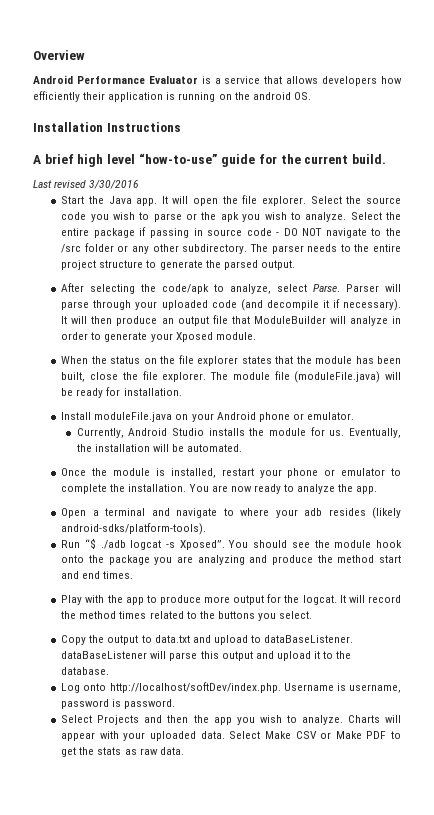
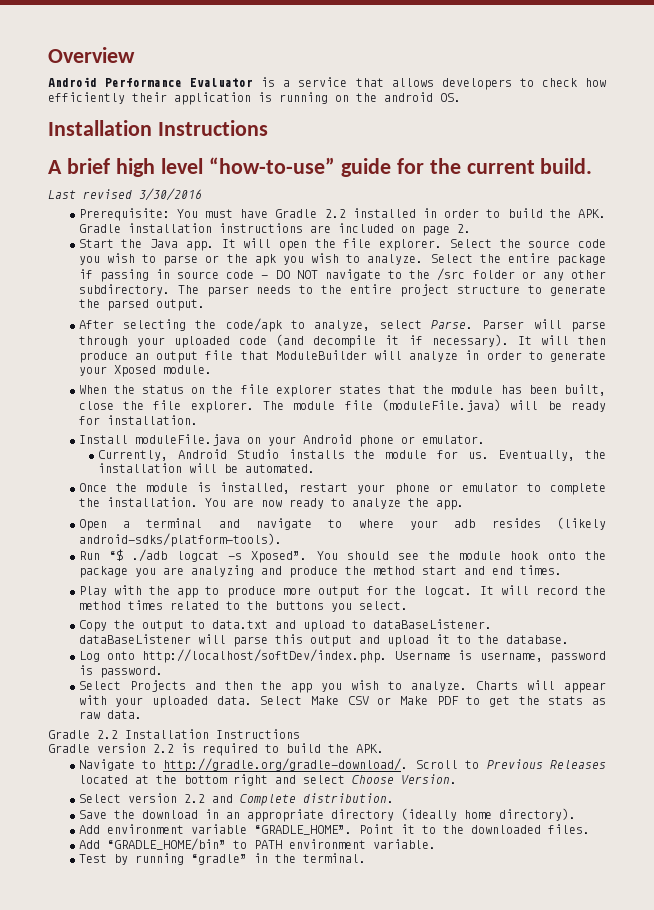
(378, 81) none -> [519,78,577,87] to check
(140, 184) none -> [78,208,607,221] [78,223,471,236] // Prerequisite: You must have Gradle 2.2 installed in order to build the APK. Gradle installation instructions are included on page 2.
(184, 751) none -> [48,729,300,739] [48,743,384,756] [78,758,607,772] [78,774,457,786] [78,793,394,806] [78,808,576,822] [78,824,590,835] [78,838,436,851] [78,853,366,865] // Gradle 2.2 Installation Instructions // Gradle version 2.2 is required to build the APK. // Navigate to http://gradle.org/gradle-download/. Scroll to Previous Releases located at the bottom right and select Choose Version. // Select version 2.2 and Complete distribution. // Save the download in an appropriate directory (ideally home directory). // Add environment variable “GRADLE_HOME”. Point it to the downloaded files. // Add “GRADLE_HOME/bin” to PATH environment variable. // Test by running “gradle” in the terminal.

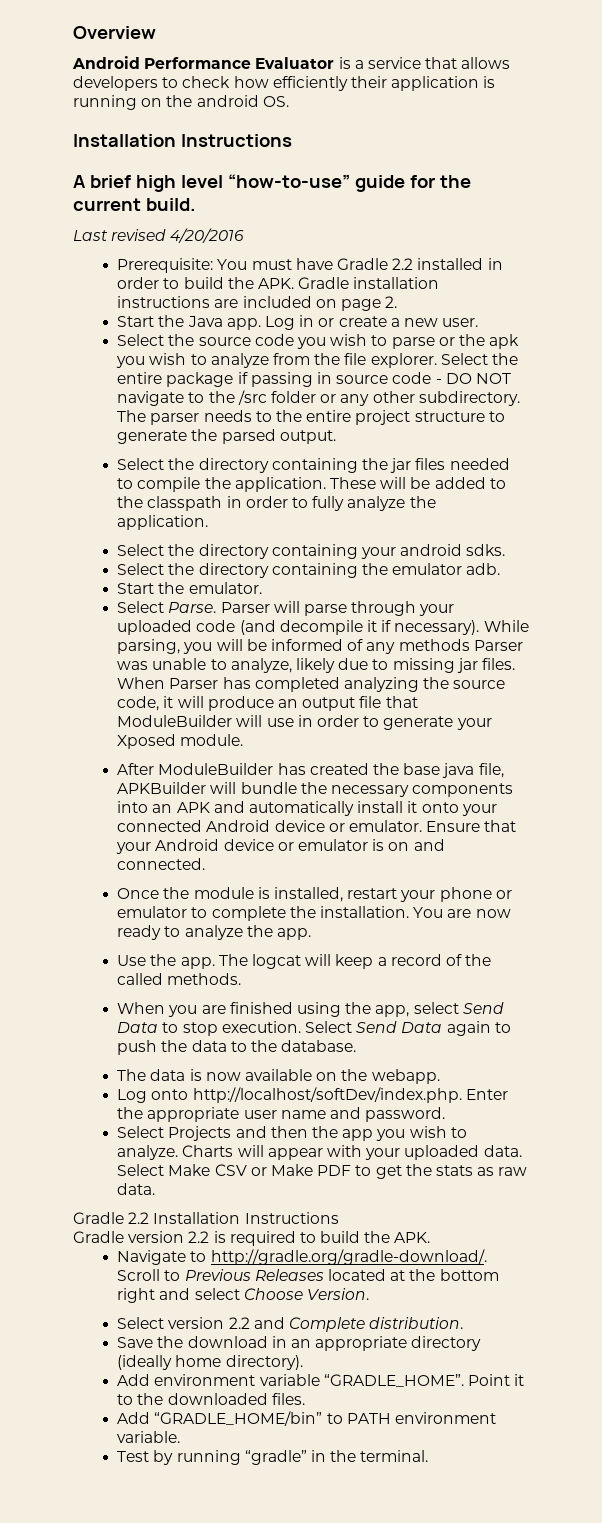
[139,188,202,201] 3/30/2016 -> [170,228,245,243] 4/20/2016
[221,238,443,251] It will open the file explorer. -> [264,315,479,330] Log in or create a new user. //
[367,254,424,265] analyze. -> [210,353,437,368] analyze from the file explorer.
[78,318,422,332] After selecting the code/apk to analyze, select -> [117,458,510,473] [117,477,506,492] [117,496,436,511] [117,515,209,530] [117,544,506,559] [117,563,501,578] [117,582,262,594] [117,601,165,613] Select the directory containing the jar files needed to compile the application. These will be added to the classpath in order to fully analyze the application. // Select the directory containing your android sdks. // Select the directory containing the emulator adb. // Start the emulator. // Select
[517,335,607,345] It will then -> [483,620,529,632] [117,639,523,654] [117,658,515,673] [117,677,506,692] [117,696,204,711] While parsing, you will be informed of any methods Parser was unable to analyze, likely due to missing jar files. When Parser has completed analyzing the source code, it will
[409,351,459,362] analyze -> [266,718,294,727] use
[78,384,606,397] [78,399,606,413] [78,415,198,425] [78,434,485,447] [98,449,606,461] [98,463,316,473] When the status on the file explorer states that the module has been built, close the file explorer. The module file (moduleFile.java) will be ready for installation. // Install moduleFile.java on your Android phone or emulator. // Currently, Android Studio installs the module for us. Eventually, the installation will be automated. -> [117,763,504,778] [117,782,514,797] [117,801,497,816] [117,820,517,832] [116,839,445,854] [117,858,206,870] After ModuleBuilder has created the base java file, APKBuilder will bundle the necessary components into an APK and automatically install it onto your connected Android device or emulator. Ensure that your Android device or emulator is on and connected.
[78,517,606,531] [78,533,282,547] [78,549,607,563] [78,565,562,578] [78,585,607,598] [78,600,408,612] [78,619,492,632] [78,634,569,647] [78,649,607,663] [78,665,93,675] Open a terminal and navigate to where your adb resides (likely android-sdks/platform-tools). // Run “$ ./adb logcat -s Xposed”. You should see the module hook onto the package you are analyzing and produce the method start and end times. // Play with the app to produce more output for the logcat. It will record the method times related to the buttons you select. // Copy the output to data.txt and upload to dataBaseListener. dataBaseListener will parse this output and upload it to the database. // Log onto http://localhost/softDev/index.php. Username is username, password is -> [117,954,492,969] [117,973,242,985] [117,1002,504,1017] [117,1021,511,1036] [117,1040,357,1055] [117,1069,440,1084] [117,1087,508,1103] [117,1107,361,1122] Use the app. The logcat will keep a record of the called methods. // When you are finished using the app, select Send Data to stop execution. Select Send Data again to push the data to the database. // The data is now available on the webapp. // Log onto http://localhost/softDev/index.php. Enter the appropriate user name and

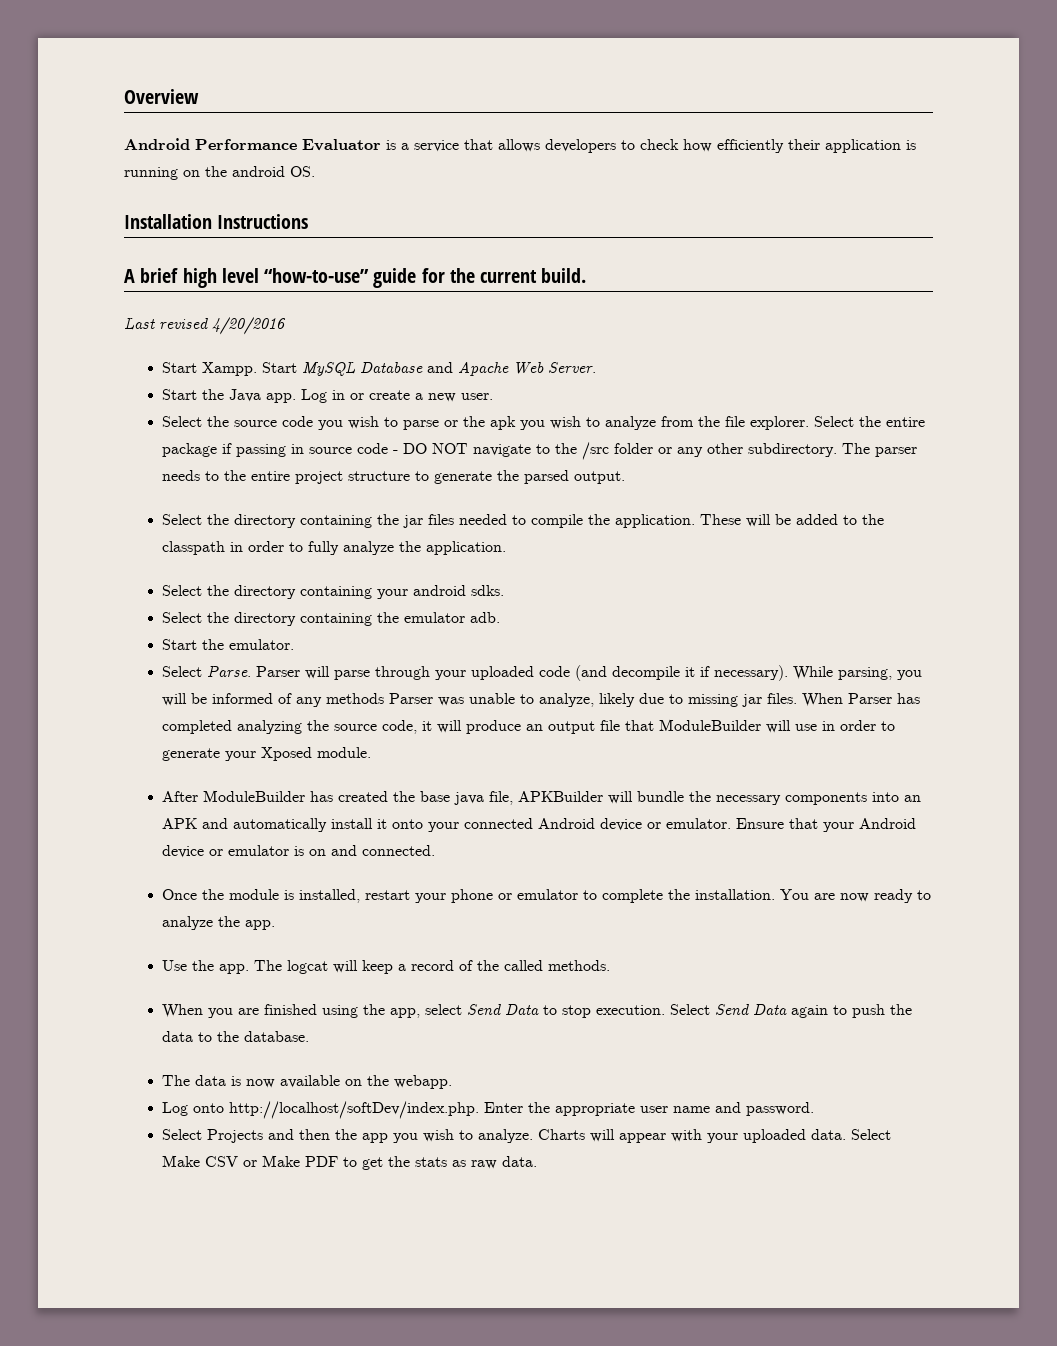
[117,258,503,273] [117,277,440,289] [117,296,398,311] Prerequisite: You must have Gradle 2.2 installed in order to build the APK. Gradle installation instructions are included on page 2. -> [162,361,597,376] Start Xampp. Start MySQL Database and Apache Web Server.
[73,1212,339,1224] [73,1231,431,1246] [117,1249,487,1265] [117,1269,499,1281] [117,1288,369,1303] [117,1317,464,1332] [117,1336,482,1351] [117,1355,303,1370] [117,1374,525,1387] [117,1393,305,1405] [117,1411,496,1426] [117,1431,181,1443] [117,1450,429,1465] // Gradle 2.2 Installation Instructions // Gradle version 2.2 is required to build the APK. // Navigate to http://gradle.org/gradle-download/. Scroll to Previous Releases located at the bottom right and select Choose Version. // Select version 2.2 and Complete distribution. // Save the download in an appropriate directory (ideally home directory). // Add environment variable “GRADLE_HOME”. Point it to the downloaded files. // Add “GRADLE_HOME/bin” to PATH environment variable. // Test by running “gradle” in the terminal. -> (538, 1161) none

